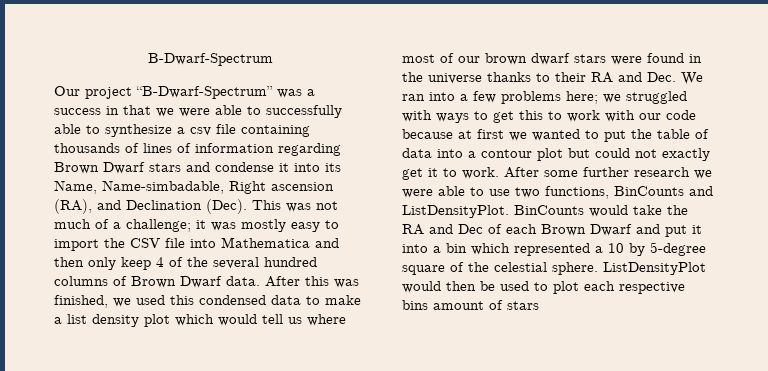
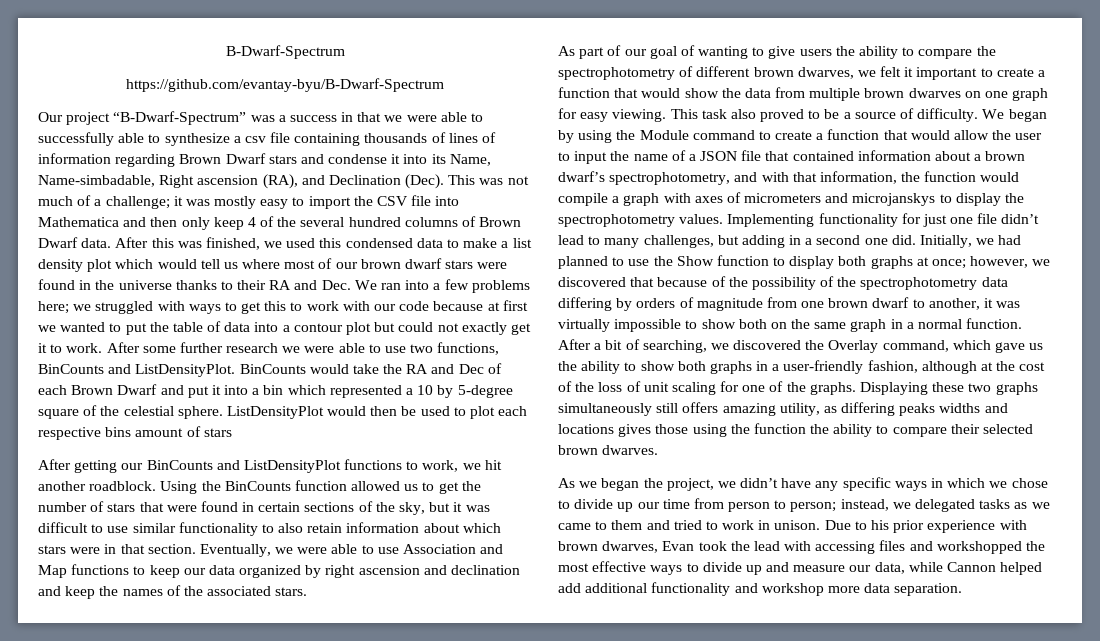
(273, 59) none -> [126,78,444,92] // https://github.com/evantay-byu/B-Dwarf-Spectrum
(539, 305) none -> [38,459,502,473] [38,480,481,494] [38,501,490,515] [38,522,501,536] [38,544,504,557] [38,564,521,578] [38,585,308,599] [558,45,996,59] [558,66,1046,80] [558,87,1049,101] [558,108,1047,122] [558,129,1043,143] [558,150,1026,164] [558,171,1020,185] [558,192,1025,206] [558,213,1040,227] [558,235,1022,248] [558,255,1051,269] [558,276,1008,290] [558,297,1021,311] [558,318,1023,332] [558,339,1044,353] [558,360,1046,374] [558,381,1038,395] [558,402,1008,416] [558,423,1034,437] [558,445,659,455] [558,477,1048,491] [558,498,1050,512] [558,520,1027,533] [558,540,1046,554] [558,561,1043,575] [558,582,963,596] // After getting our BinCounts and ListDensityPlot functions to work, we hit another roadblock. Using the BinCounts function allowed us to get the number of stars that were found in certain sections of the sky, but it was difficult to use similar functionality to also retain information about which stars were in that section. Eventually, we were able to use Association and Map functions to keep our data organized by right ascension and declination and keep the names of the associated stars. // As part of our goal of wanting to give users the ability to compare the spectrophotometry of different brown dwarves, we felt it important to create a function that would show the data from multiple brown dwarves on one graph for easy viewing. This task also proved to be a source of difficulty. We began by using the Module command to create a function that would allow the user to input the name of a JSON file that contained information about a brown dwarf’s spectrophotometry, and with that information, the function would compile a graph with axes of micrometers and microjanskys to display the spectrophotometry values. Implementing functionality for just one file didn’t lead to many challenges, but adding in a second one did. Initially, we had planned to use the Show function to display both graphs at once; however, we discovered that because of the possibility of the spectrophotometry data differing by orders of magnitude from one brown dwarf to another, it was virtually impossible to show both on the same graph in a normal function. After a bit of searching, we discovered the Overlay command, which gave us the ability to show both graphs in a user-friendly fashion, although at the cost of the loss of unit scaling for one of the graphs. Displaying these two graphs simultaneously still offers amazing utility, as differing peaks widths and locations gives those using the function the ability to compare their selected brown dwarves. // As we began the project, we didn’t have any specific ways in which we chose to divide up our time from person to person; instead, we delegated tasks as we came to them and tried to work in unison. Due to his prior experience with brown dwarves, Evan took the lead with accessing files and workshopped the most effective ways to divide up and measure our data, while Cannon helped add additional functionality and workshop more data separation.

